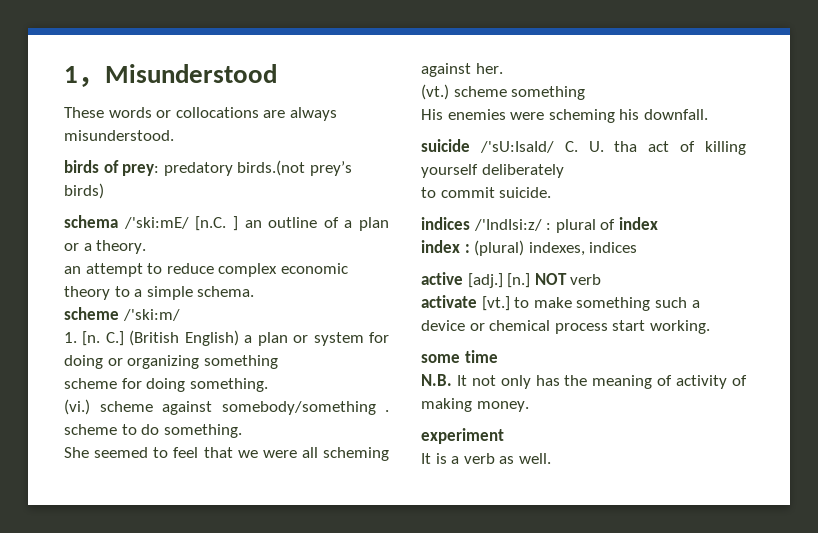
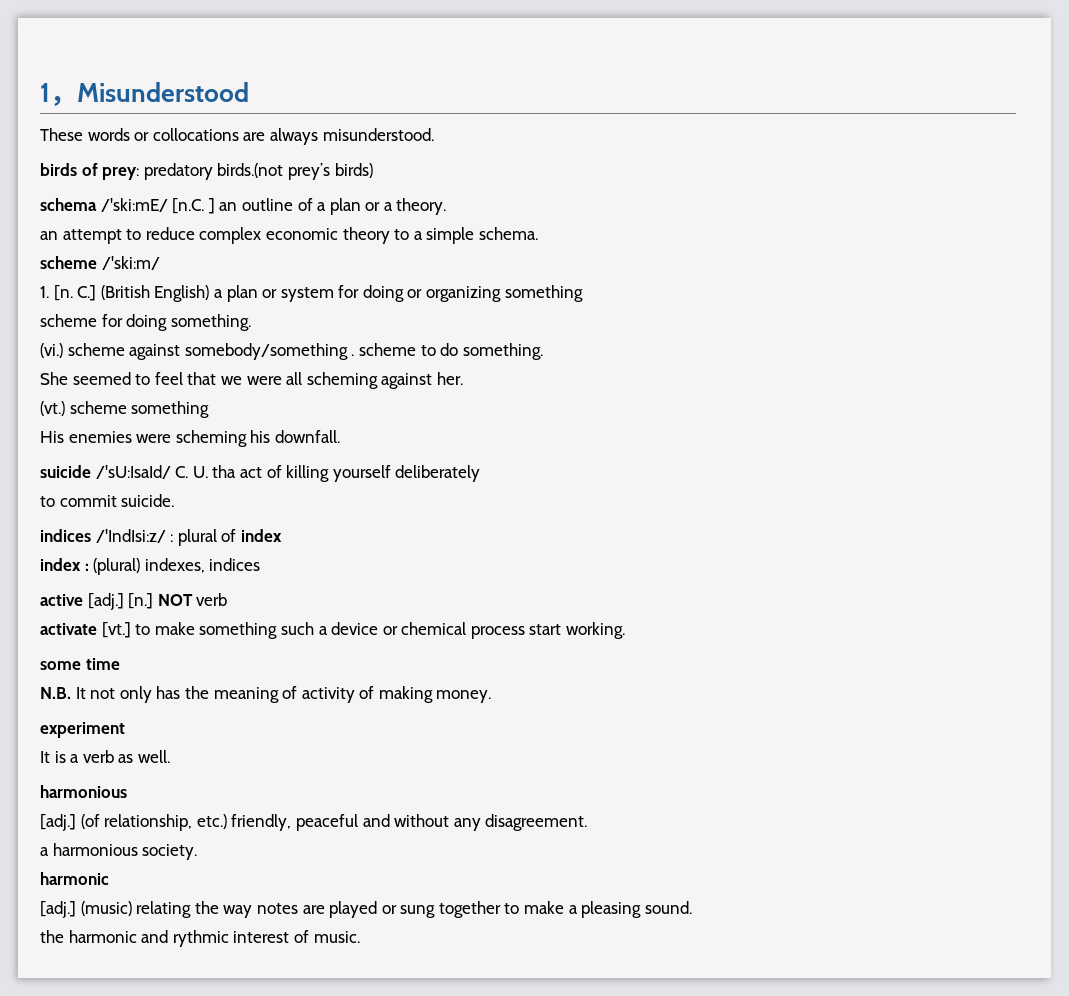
(551, 458) none -> [40,785,127,798] [40,814,588,831] [40,843,198,860] [40,872,109,885] [40,901,692,918] [40,930,360,947] // harmonious // [adj.] (of relationship, etc.) friendly, peaceful and without any disagreement. // a harmonious society. // harmonic // [adj.] (music) relating the way notes are played or sung together to make a pleasing sound. // the harmonic and rythmic interest of music.

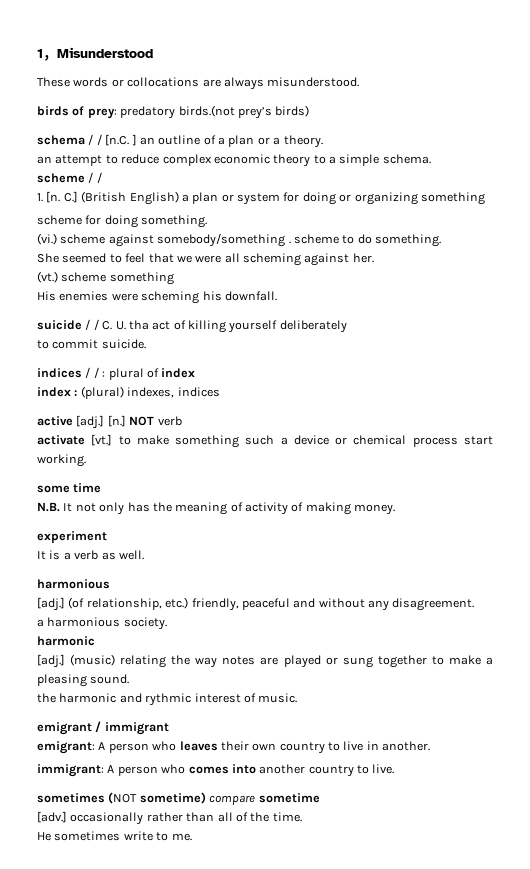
[100,198,168,212] /'ski:mE/ -> [88,134,102,145] / /
[101,256,160,270] /'ski:m/ -> [88,172,102,183] / /
[95,465,171,479] /'sU:IsaId/ -> [85,319,99,330] / /
[95,529,166,543] /'IndIsi:z/ -> [85,367,99,378] / /
(360, 937) none -> [37,721,169,735] [37,741,431,754] [37,764,395,777] [37,792,320,805] [37,811,302,825] [37,831,192,841] // emigrant / immigrant // emigrant: A person who leaves their own country to live in another. // immigrant: A person who comes into another country to live. // sometimes (NOT sometime) compare sometime // [adv.] occasionally rather than all of the time. // He sometimes write to me.

